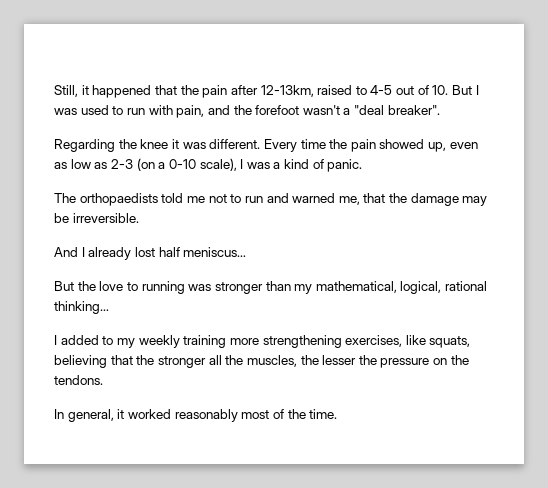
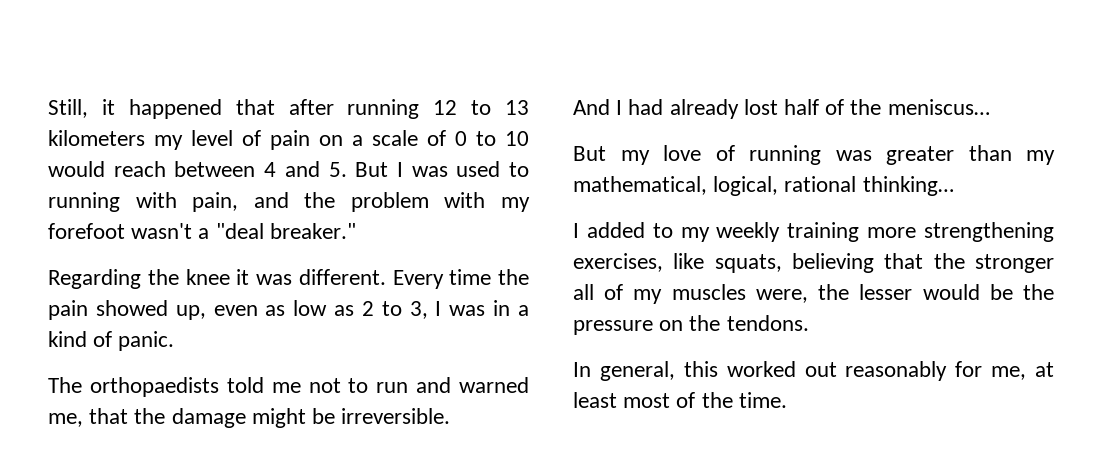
[180,85,449,98] the pain after 12-13km, raised to 4-5 out of 10. -> [288,99,529,119] [48,130,529,150] [48,161,347,177] after running 12 to 13 kilometers my level of pain on a scale of 0 to 10 would reach between 4 and 5.
[126,108,145,115] run -> [48,192,120,212] running
(252, 110) none -> [350,192,530,212] problem with my
[387,105,440,115] breaker". -> [269,223,356,239] breaker."
[110,158,270,171] 2-3 (on a 0-10 scale), I was -> [361,300,511,319] 2 to 3, I was in
[462,196,488,206] may -> [251,408,306,428] might
(85, 252) none -> [628,99,664,115] had
(180, 252) none -> [825,99,882,115] of the
[77,281,138,291] the love to -> [620,145,735,165] my love of
[214,282,263,294] stronger -> [886,146,954,165] greater
[225,355,357,367] the muscles, the lesser -> [604,284,1013,304] of my muscles were, the lesser would be
[117,409,238,422] it worked reasonably -> [683,361,1054,381] [573,392,617,408] this worked out reasonably for me, at least

